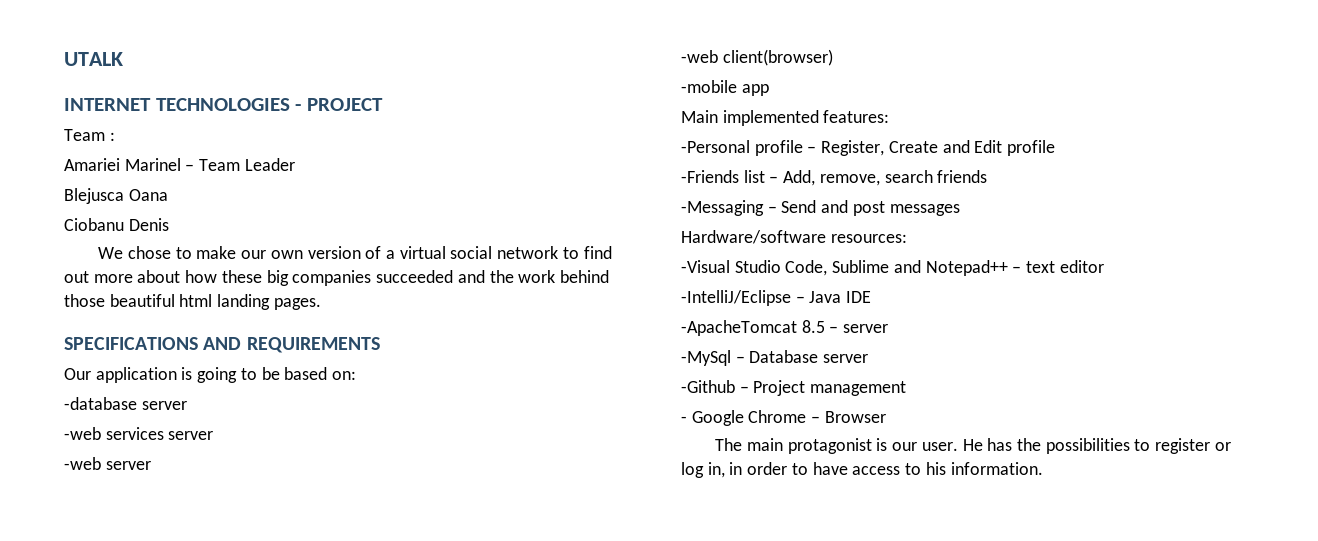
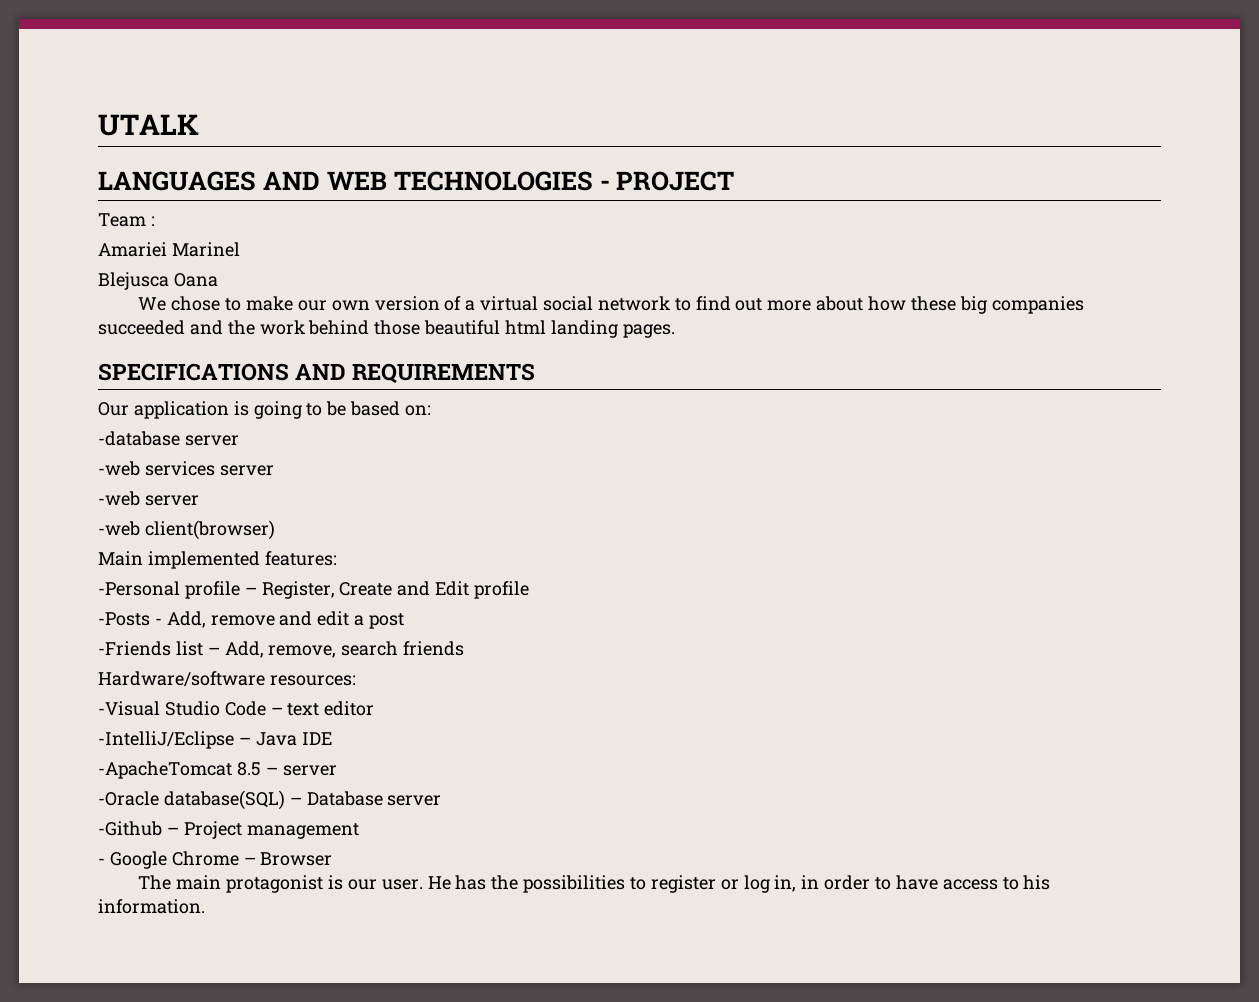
[64,98,151,111] INTERNET -> [98,171,387,191] LANGUAGES AND WEB
[185,158,295,171] – Team Leader -> (240, 249) none
[64,218,169,231] // Ciobanu Denis -> (218, 280) none
[681,80,769,96] // -mobile app -> (275, 530) none
(1056, 148) none -> [98,611,405,629] // -Posts - Add, remove and edit a post
[681,200,960,216] // -Messaging – Send and post messages -> (465, 648) none
[785,260,1008,276] Code, Sublime and Notepad++ -> [224,701,266,716] Code
[681,350,731,366] -MySql -> [98,790,285,810] -Oracle database(SQL)

